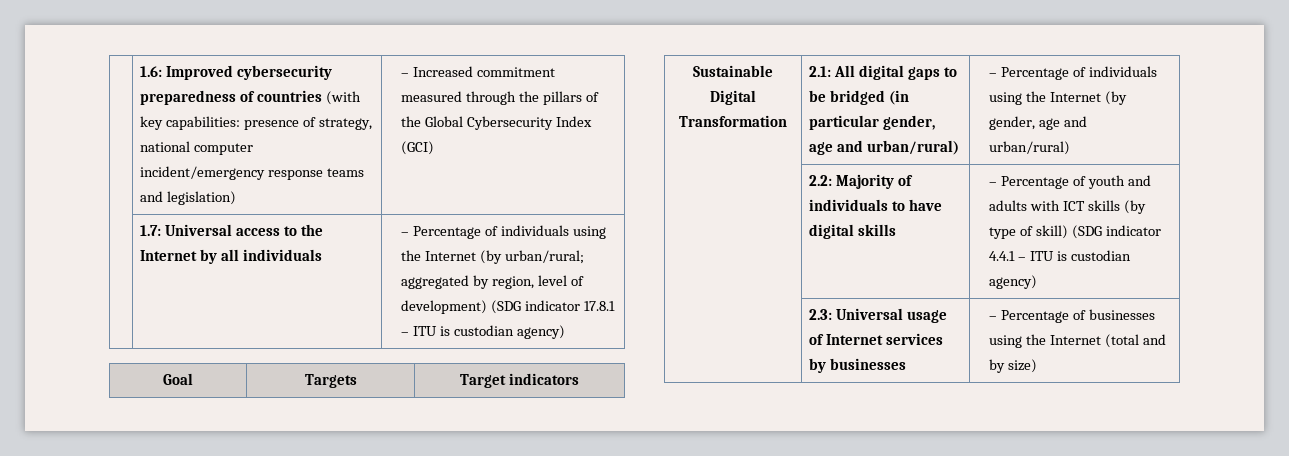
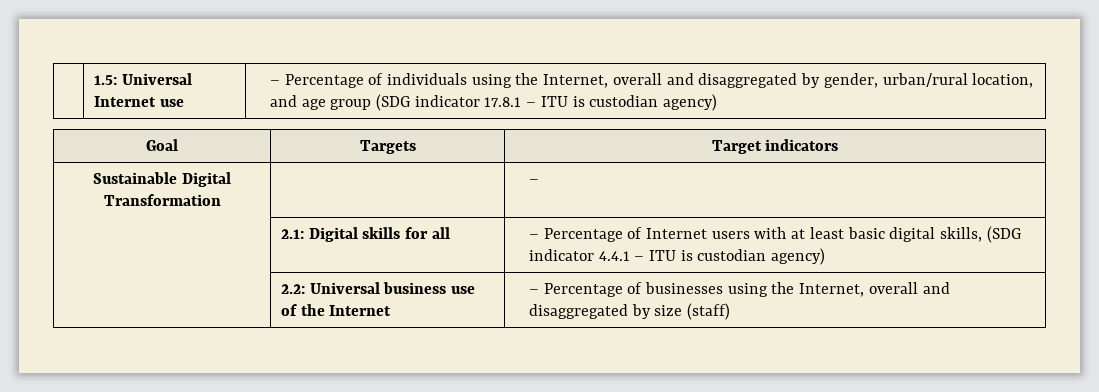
[139,65,332,80] [139,90,361,105] [139,116,372,130] [139,141,253,155] [139,166,364,180] [139,191,236,205] [401,66,556,77] [401,91,600,105] [401,116,593,130] [401,141,435,155] [139,224,323,236] [139,249,322,264] [401,225,607,239] [401,250,585,264] [401,275,585,289] [401,300,488,314] | 1.6: Improved cybersecurity preparedness of countries (with key capabilities: presence of strategy, national computer incident/emergency response teams and legislation) | – Increased commitment measured through the pillars of the Global Cybersecurity Index (GCI) // | 1.7: Universal access to the Internet by all individuals | – Percentage of individuals using the Internet (by urban/rural; aggregated by region, level of development) -> [93,73,192,85] [93,96,184,107] [269,73,1034,88] [269,95,372,110] | 1.5: Universal Internet use | – Percentage of individuals using the Internet, overall and disaggregated by gender, urban/rural location, and age group
[808,65,957,80] [808,90,909,105] [808,115,935,130] [808,140,959,155] [989,66,1158,80] [989,91,1128,105] [989,116,1088,130] [989,141,1071,155] [808,174,913,189] [808,199,942,211] [808,224,896,239] [989,175,1152,189] [989,200,1147,214] [989,225,1069,239] 2.1: All digital gaps to be bridged (in particular gender, age and urban/rural) | – Percentage of individuals using the Internet (by gender, age and urban/rural) // | 2.2: Majority of individuals to have digital skills | – Percentage of youth and adults with ICT skills (by type of skill) -> [528,179,539,184] [280,227,450,242] [528,227,983,242] | – // | 2.1: Digital skills for all | – Percentage of Internet users with at least basic digital skills,
[808,308,947,323] [808,333,943,345] [808,358,906,373] 2.3: Universal usage of Internet services by businesses -> [280,282,476,294] [280,304,392,316] 2.2: Universal business use of the Internet
[1050,334,1167,348] [989,359,1038,373] Internet (total and by size) -> [799,282,950,297] [528,303,730,320] Internet, overall and disaggregated by size (staff)

